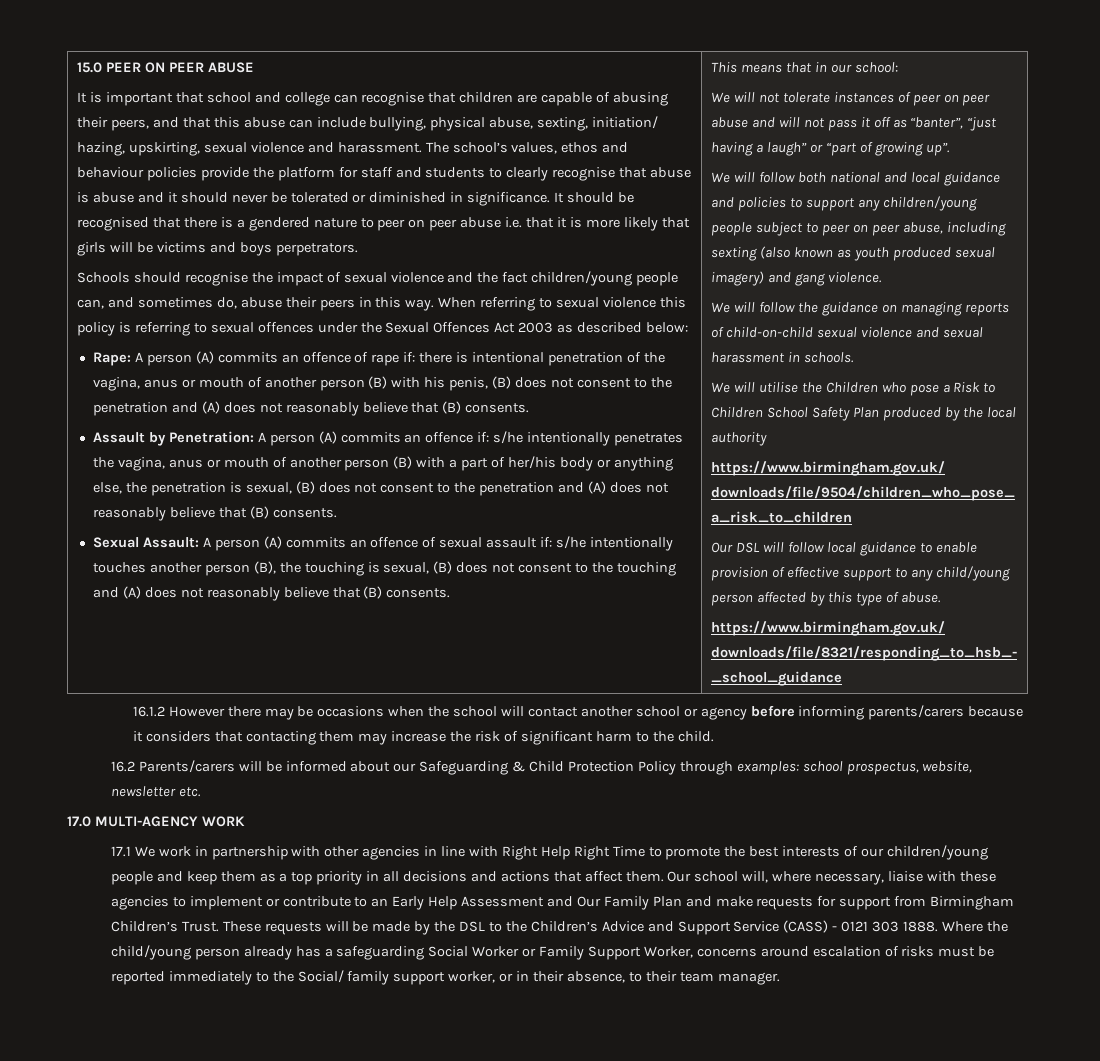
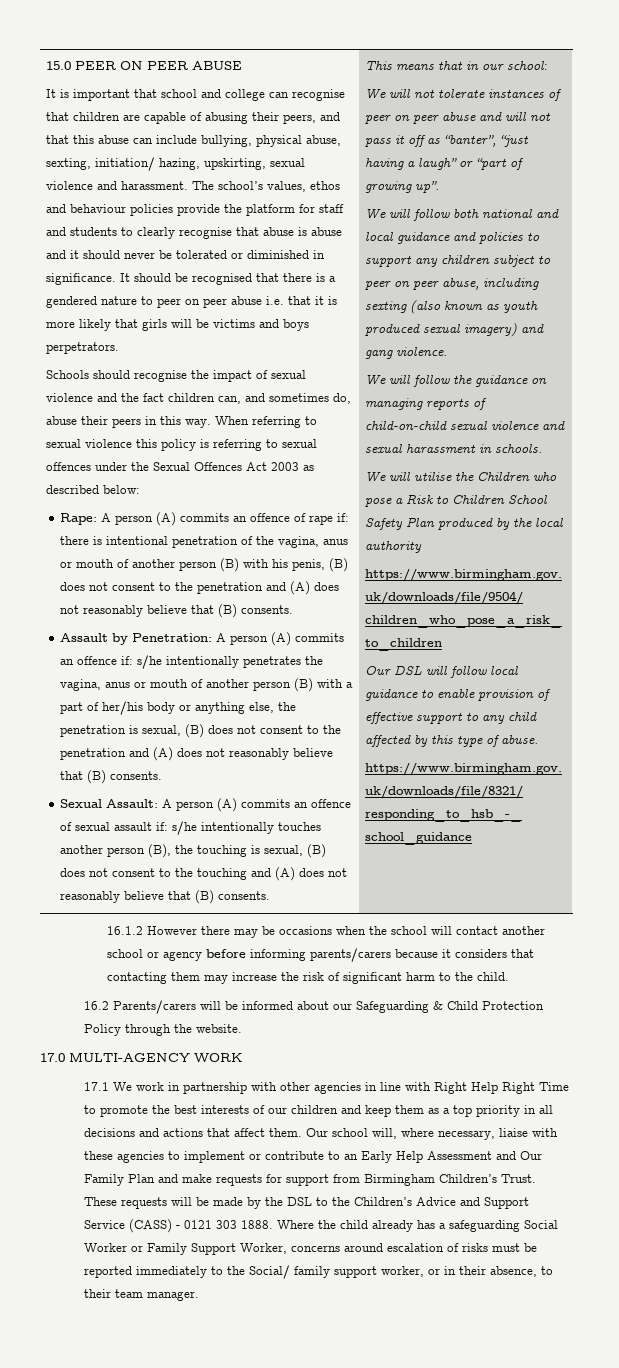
[531,271,679,286] children/young people -> [168,393,216,402] children
[882,196,977,211] [711,222,753,236] children/young people -> [441,255,491,264] children
[935,566,1010,581] [711,594,754,606] child/young person -> [508,712,538,721] child
[736,761,973,775] [110,786,201,797] examples: school prospectus, website, newsletter etc. -> [174,1024,243,1033] the website.
[886,845,988,860] [110,871,153,885] children/young people -> [291,1105,339,1114] children
[110,945,240,960] child/young person -> [340,1220,369,1229] child

